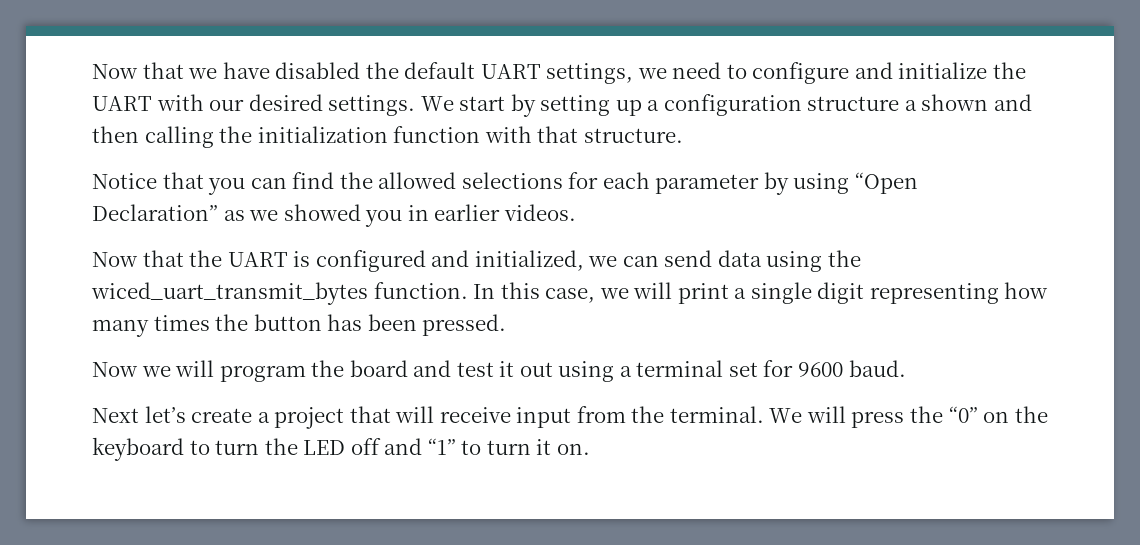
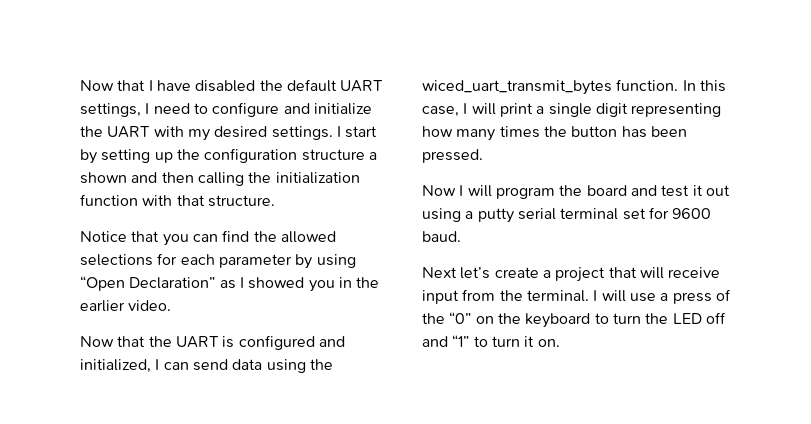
[92,62,218,79] Now that we -> [80,80,153,91] Now that I
[637,68,667,79] we -> [145,103,150,114] I
[209,99,245,111] our -> [187,129,210,141] my
[420,96,454,111] We -> [336,126,341,137] I
[647,100,660,111] a -> [176,149,200,160] the
[249,210,279,221] we -> [239,277,244,288] I
[434,204,576,221] earlier videos. -> [356,277,380,288] [80,300,172,312] the earlier video.
[588,256,618,267] we -> [155,359,160,370] I
[599,288,629,299] we -> [463,103,468,114] I
[141,366,171,377] we -> [459,185,464,196] I
(632, 371) none -> [477,208,556,223] putty serial
[769,406,905,428] We will press -> [593,289,731,304] I will use a press of

